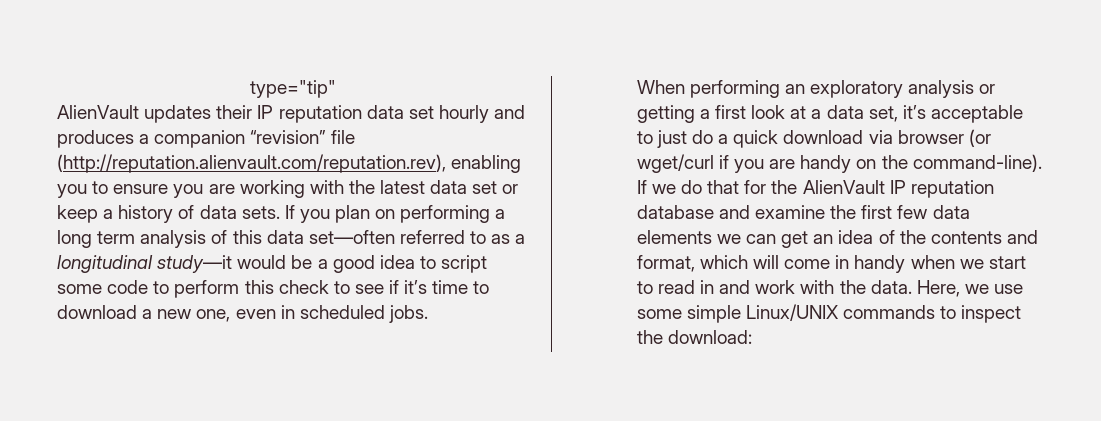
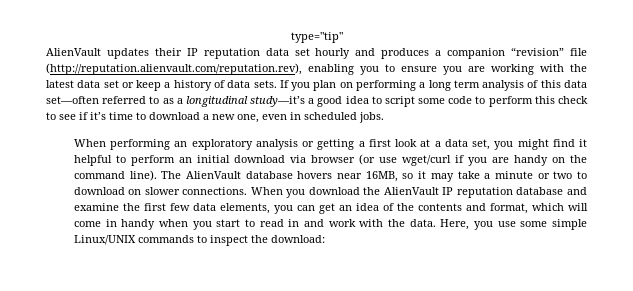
[157,255,313,273] study—it would be -> [250,96,306,107] study—it’s
[902,105,1023,123] [636,130,779,148] it’s acceptable to just do a quick -> [494,139,587,150] [73,155,230,166] you might find it helpful to perform an initial
(991, 138) none -> [378,157,397,163] use
[912,154,1042,172] [636,180,767,194] command-line). If we do that for -> [73,170,587,182] [73,187,360,198] command line). The AlienVault database hovers near 16MB, so it may take a minute or two to download on slower connections. When you download
[636,230,741,244] elements we -> [219,203,293,214] elements, you
[959,259,984,269] we -> [192,221,212,230] you
[964,284,989,294] we -> [473,221,493,230] you

